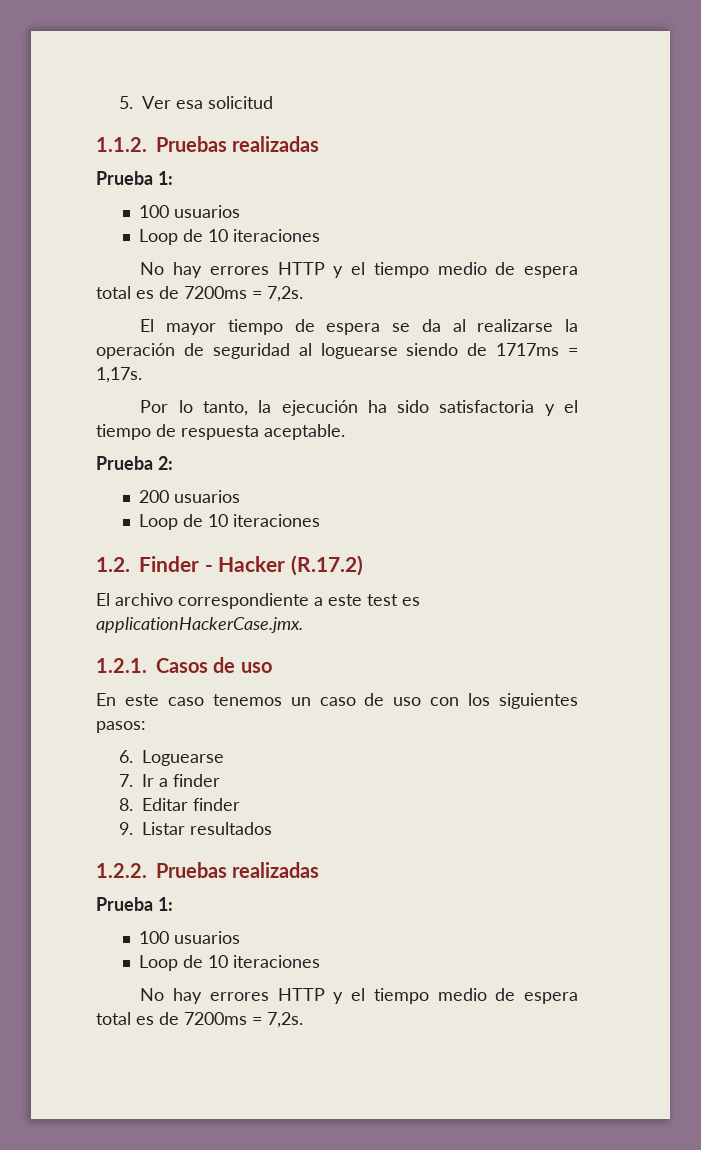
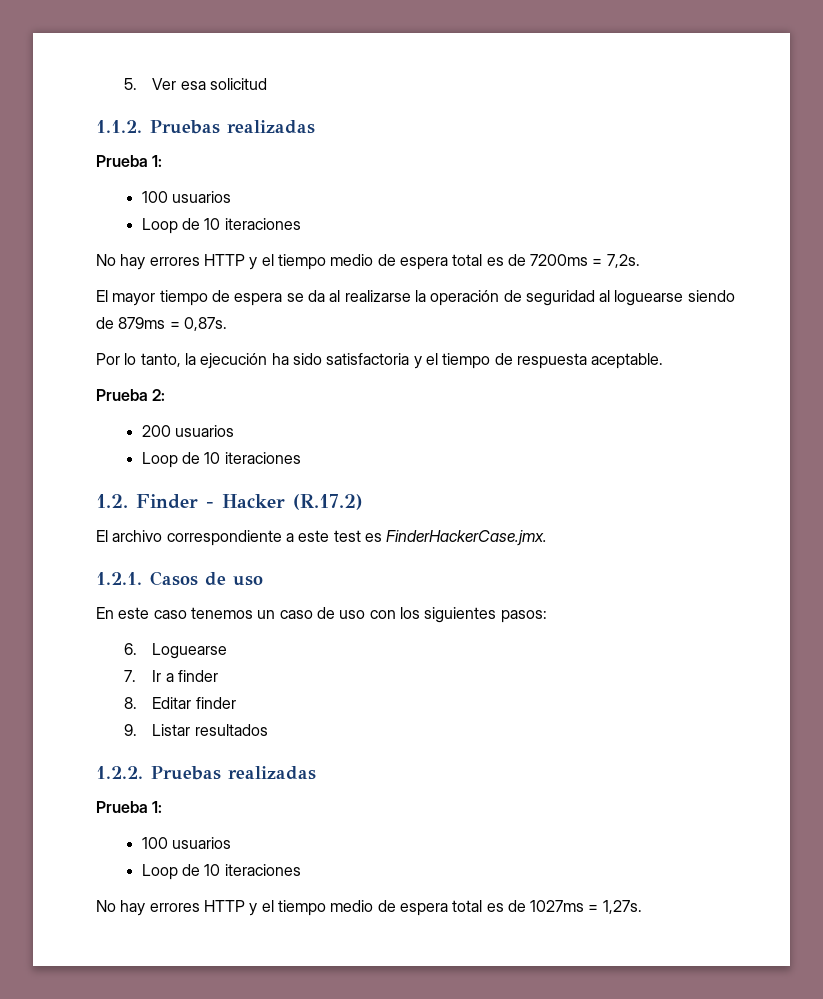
[496,343,578,356] [96,367,142,383] 1717ms = 1,17s. -> [118,317,227,331] 879ms = 0,87s.
[96,617,303,633] applicationHackerCase.jmx. -> [386,530,548,546] FinderHackerCase.jmx.
[184,1012,303,1028] 7200ms = 7,2s. -> [530,900,642,914] 1027ms = 1,27s.

